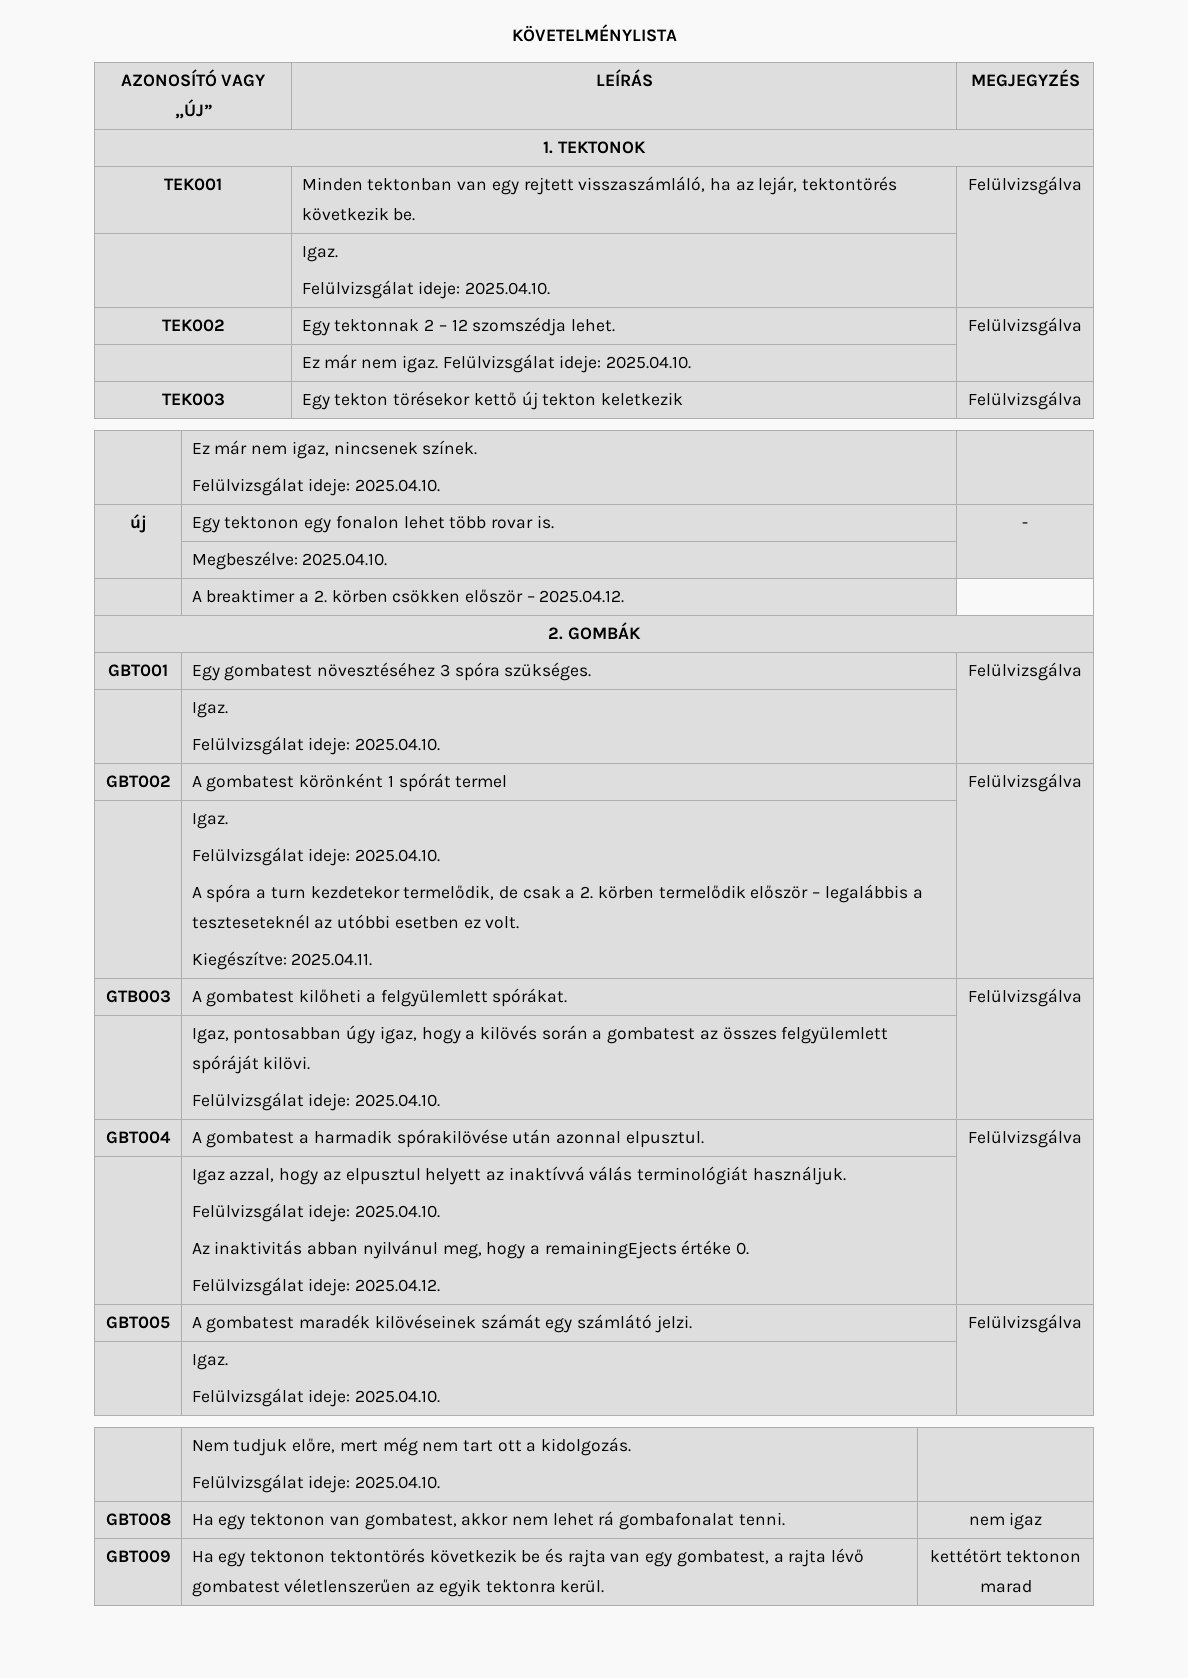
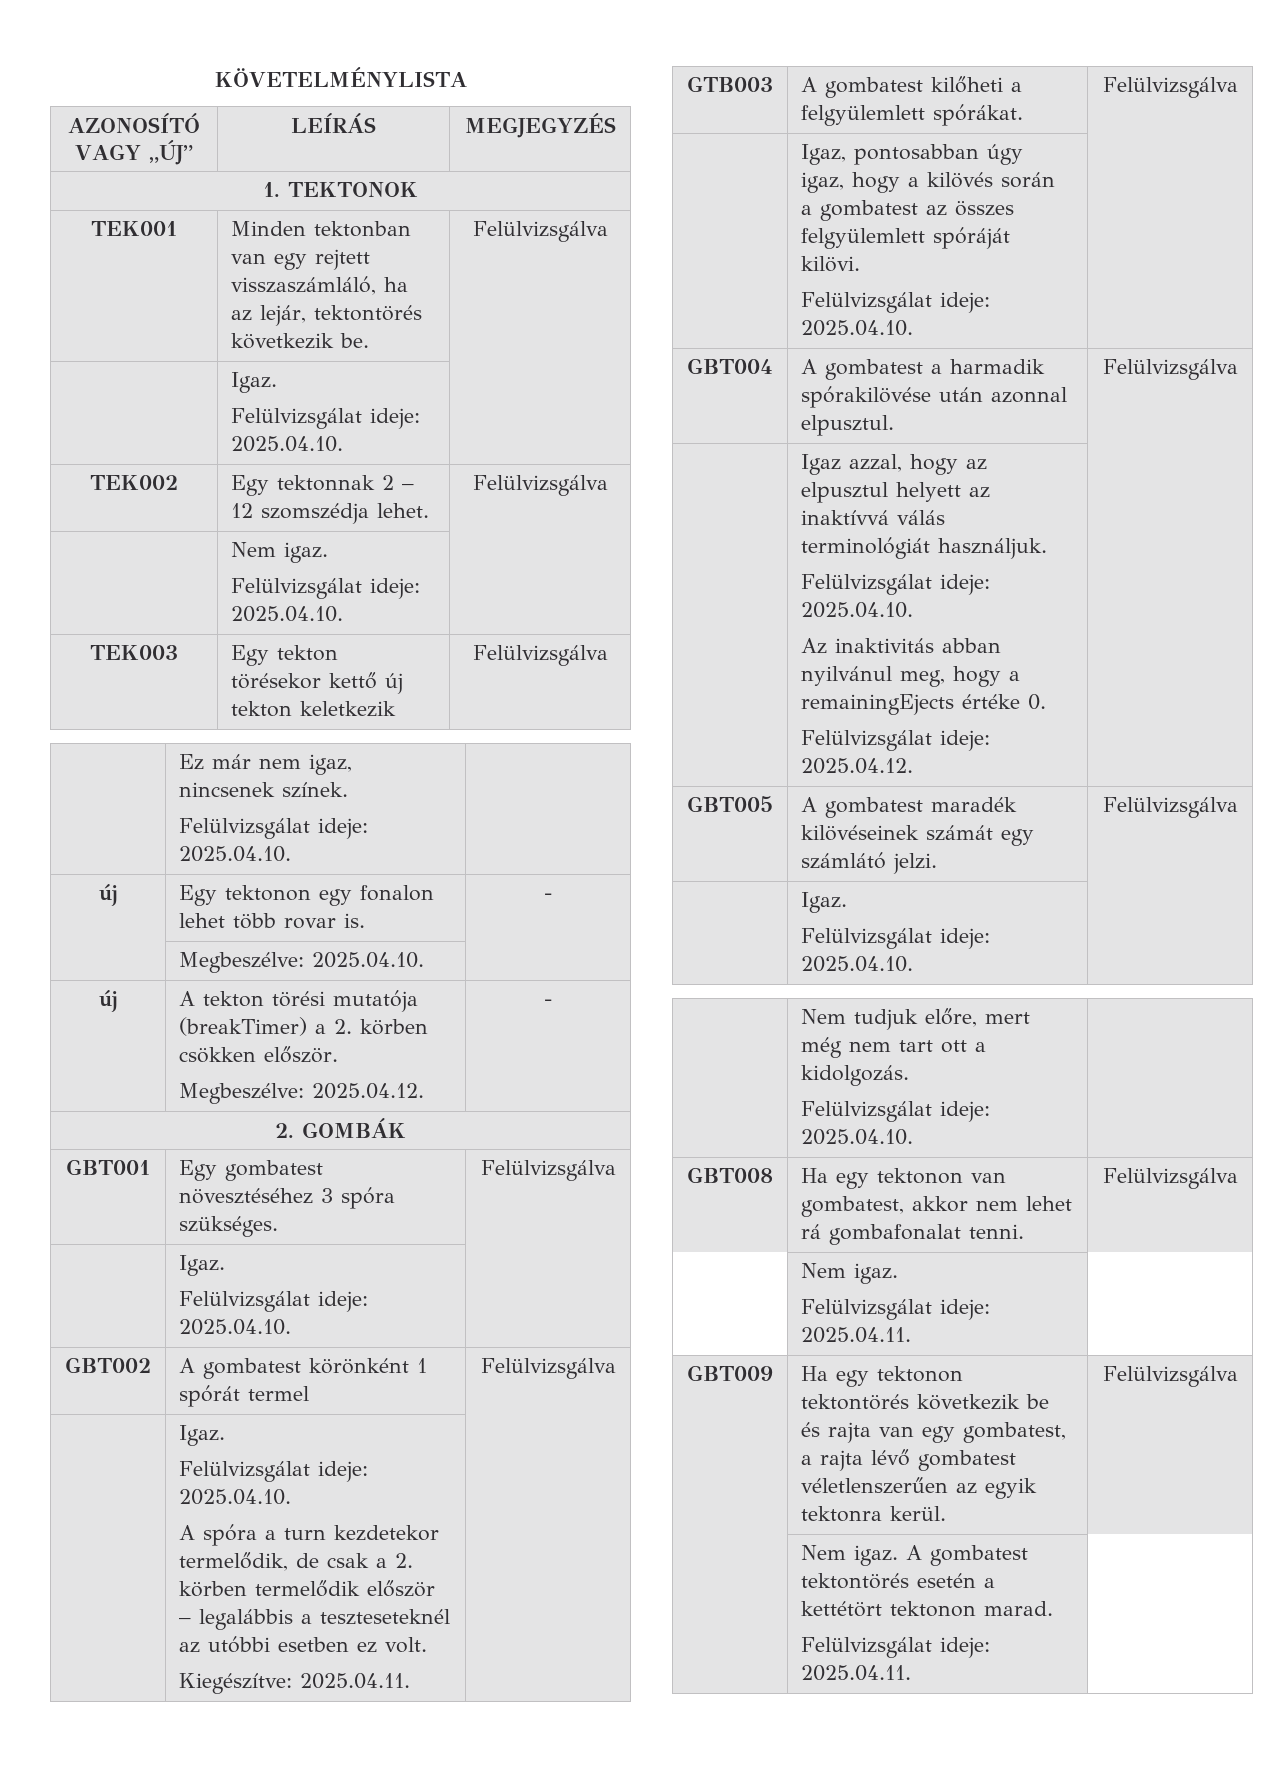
[301,354,438,373] Ez már nem igaz. -> [231,542,329,563] Nem igaz. //
[191,589,296,603] | A breaktimer -> [99,990,117,1012] [179,990,419,1012] [179,1017,308,1036] új | A tekton törési mutatója (breakTimer)
[464,589,625,603] először – 2025.04.12. | -> [264,1046,339,1063] [179,1083,425,1104] [544,999,552,1006] először. // Megbeszélve: 2025.04.12. | -
[968,1512,1043,1530] nem igaz -> [1102,1168,1238,1189] [801,1263,899,1284] [801,1299,991,1320] [801,1327,912,1343] Felülvizsgálva // | Nem igaz. // Felülvizsgálat ideje: 2025.04.11. |
[929,1548,1082,1563] [979,1580,1032,1593] kettétört tektonon marad -> [1102,1366,1238,1387] [801,1545,1029,1566] [801,1573,996,1589] [801,1601,1054,1617] [801,1637,991,1658] [801,1665,912,1681] Felülvizsgálva // | Nem igaz. A gombatest tektontörés esetén a kettétört tektonon marad. // Felülvizsgálat ideje: 2025.04.11. |

